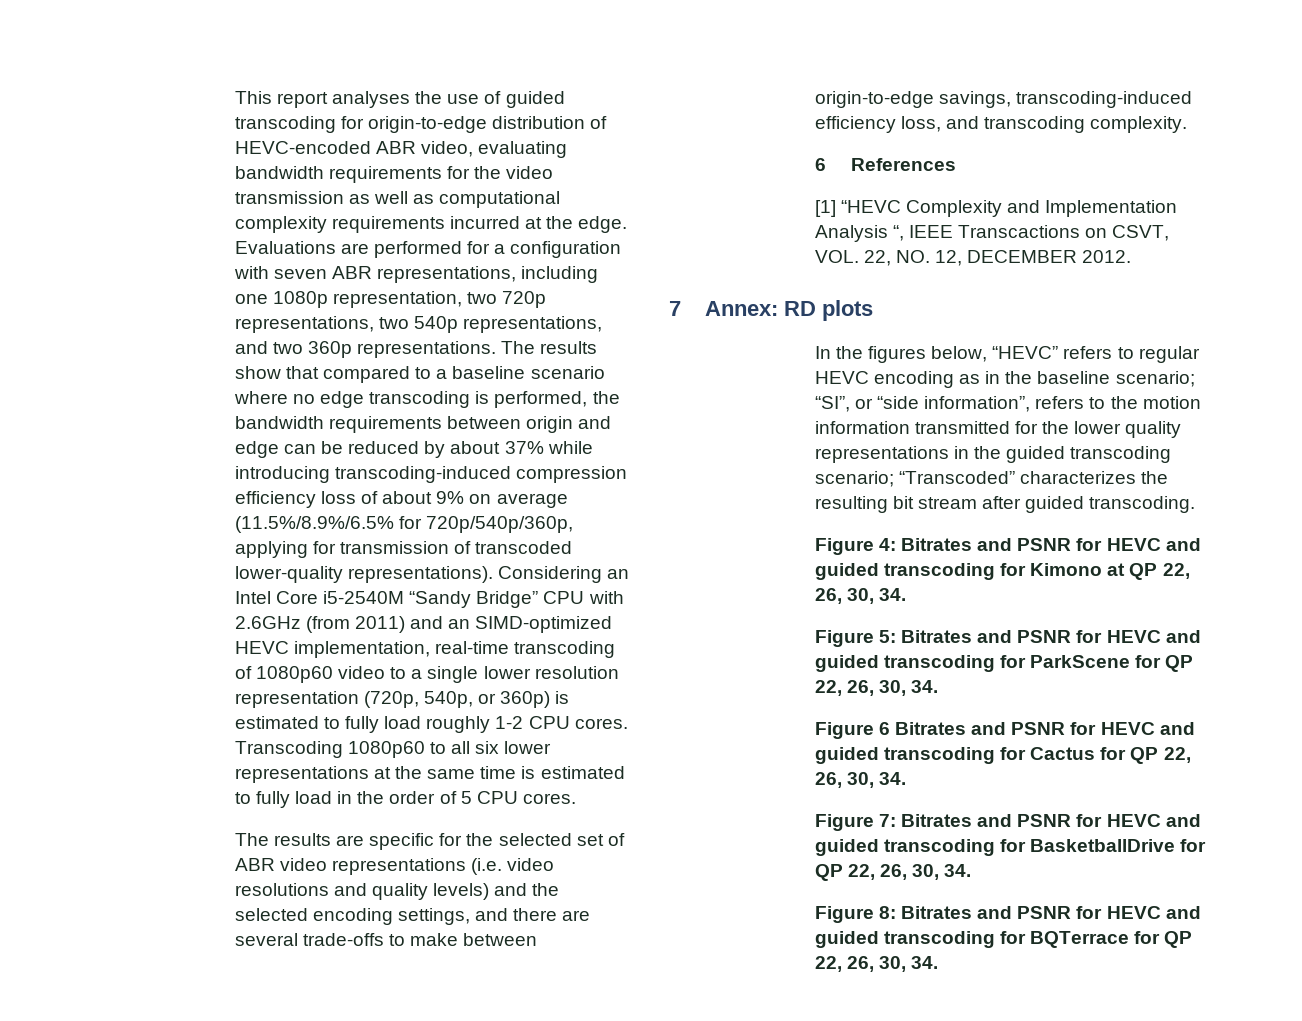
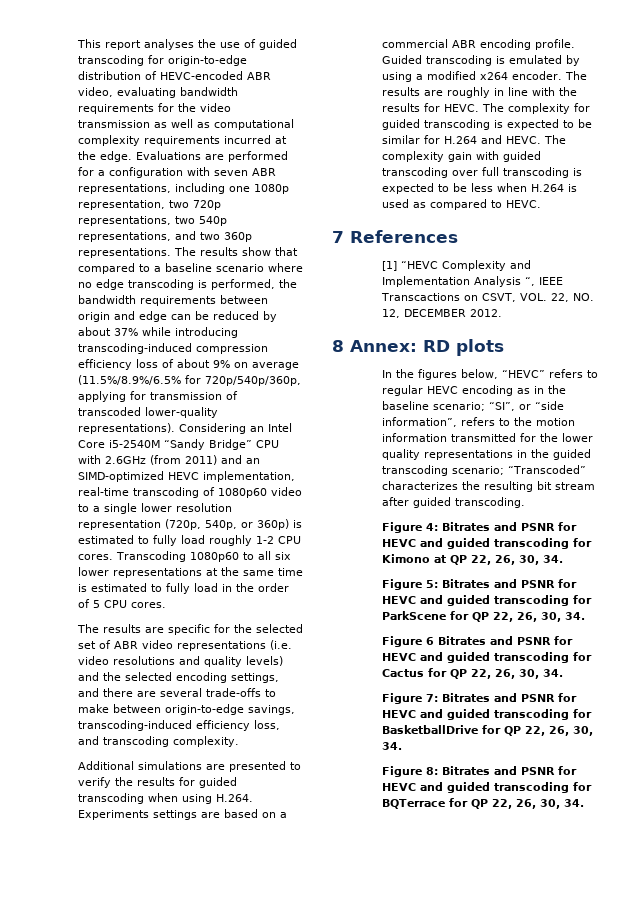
[814,158,826,171] 6 -> [77,761,301,772] [77,777,237,788] [77,793,253,804] [77,809,287,820] [381,39,575,50] [381,55,580,66] [381,71,587,82] [381,87,577,98] [381,103,590,114] [381,119,592,130] [381,135,566,144] [381,151,541,162] [381,167,582,178] [381,183,577,194] [381,199,541,210] [332,231,344,243] Additional simulations are presented to verify the results for guided transcoding when using H.264. Experiments settings are based on a commercial ABR encoding profile. Guided transcoding is emulated by using a modified x264 encoder. The results are roughly in line with the results for HEVC. The complexity for guided transcoding is expected to be similar for H.264 and HEVC. The complexity gain with guided transcoding over full transcoding is expected to be less when H.264 is used as compared to HEVC. // 7
[669,301,681,316] 7 -> [332,340,344,352] 8

